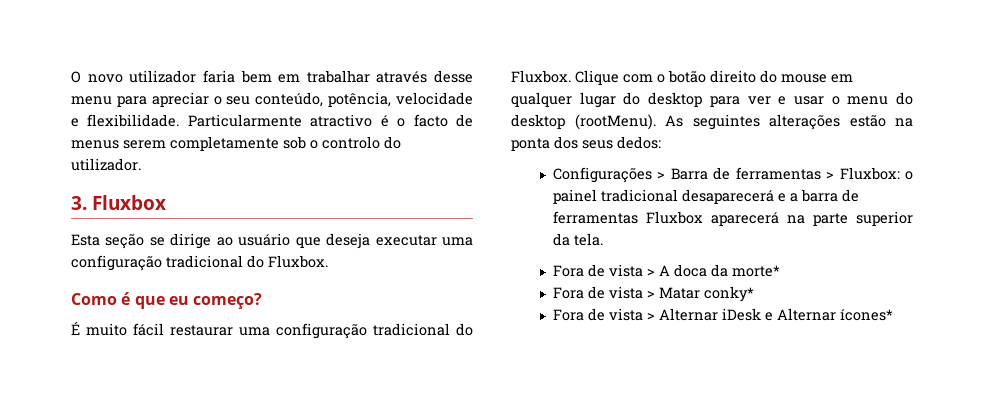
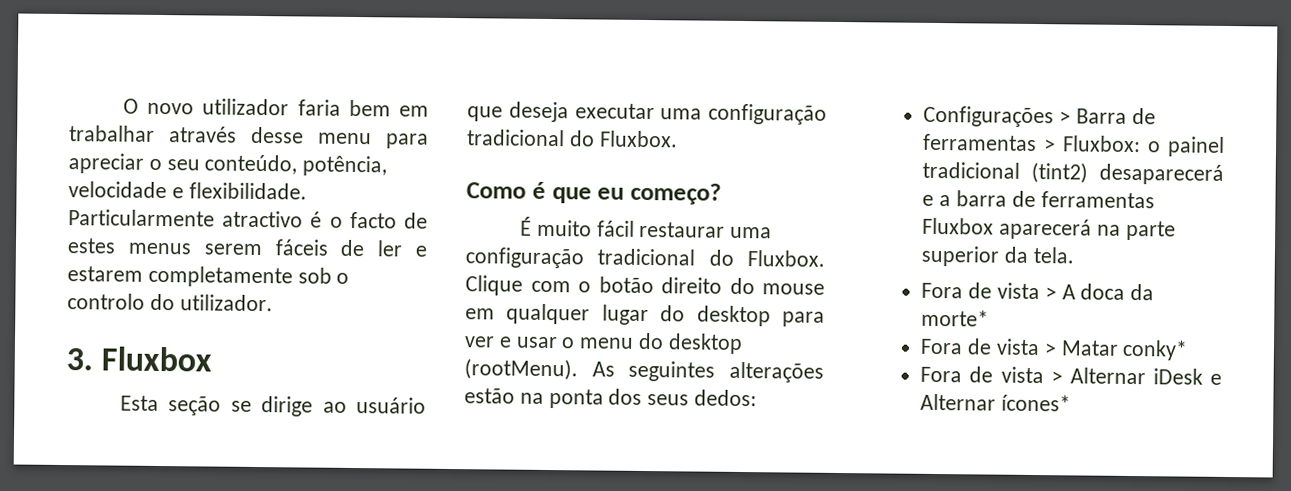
(474, 120) none -> [67,238,116,254] estes
(166, 144) none -> [274,239,427,257] [67,266,143,282] fáceis de ler e estarem
(678, 195) none -> [1031,161,1089,184] (tint2)

